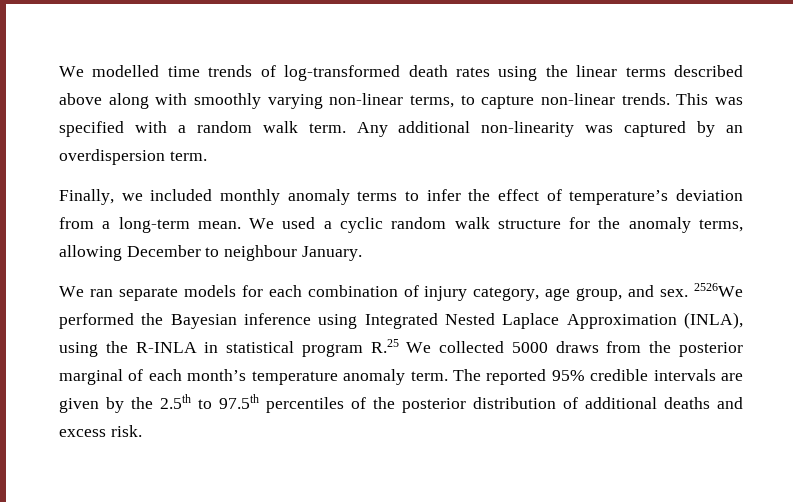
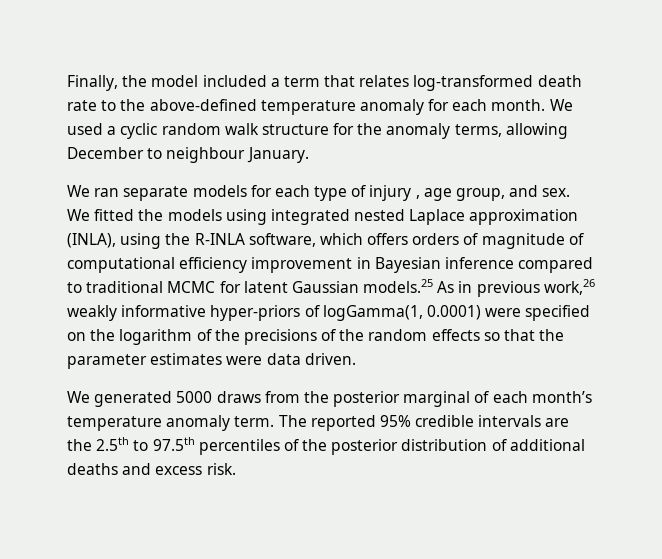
[59,65,743,81] [59,93,743,109] [59,121,743,137] [59,149,207,165] [59,189,744,205] [59,217,241,233] We modelled time trends of log-transformed death rates using the linear terms described above along with smoothly varying non-linear terms, to capture non-linear trends. This was specified with a random walk term. Any additional non-linearity was captured by an overdispersion term. // Finally, we included monthly anomaly terms to infer the effect of temperature’s deviation from a long-term mean. -> [67,75,582,91] [67,99,546,115] Finally, the model included a term that relates log-transformed death rate to the above-defined temperature anomaly for each month.
[307,285,398,297] combination -> [314,186,348,201] type
[473,287,540,301] category, -> [415,195,420,199] ,
[694,283,744,297] [59,312,743,329] [59,339,505,357] 2526We performed the Bayesian inference using Integrated Nested Laplace Approximation (INLA), using the R-INLA in statistical program R.25 We collected -> [67,209,579,225] [67,233,584,249] [67,257,594,273] [67,279,595,297] [67,305,591,321] [67,329,565,345] [67,353,356,369] [67,391,173,407] We fitted the models using integrated nested Laplace approximation (INLA), using the R-INLA software, which offers orders of magnitude of computational efficiency improvement in Bayesian inference compared to traditional MCMC for latent Gaussian models.25 As in previous work,26 weakly informative hyper-priors of logGamma(1, 0.0001) were specified on the logarithm of the precisions of the random effects so that the parameter estimates were data driven. // We generated
[59,397,124,413] given by -> (570, 422) none

